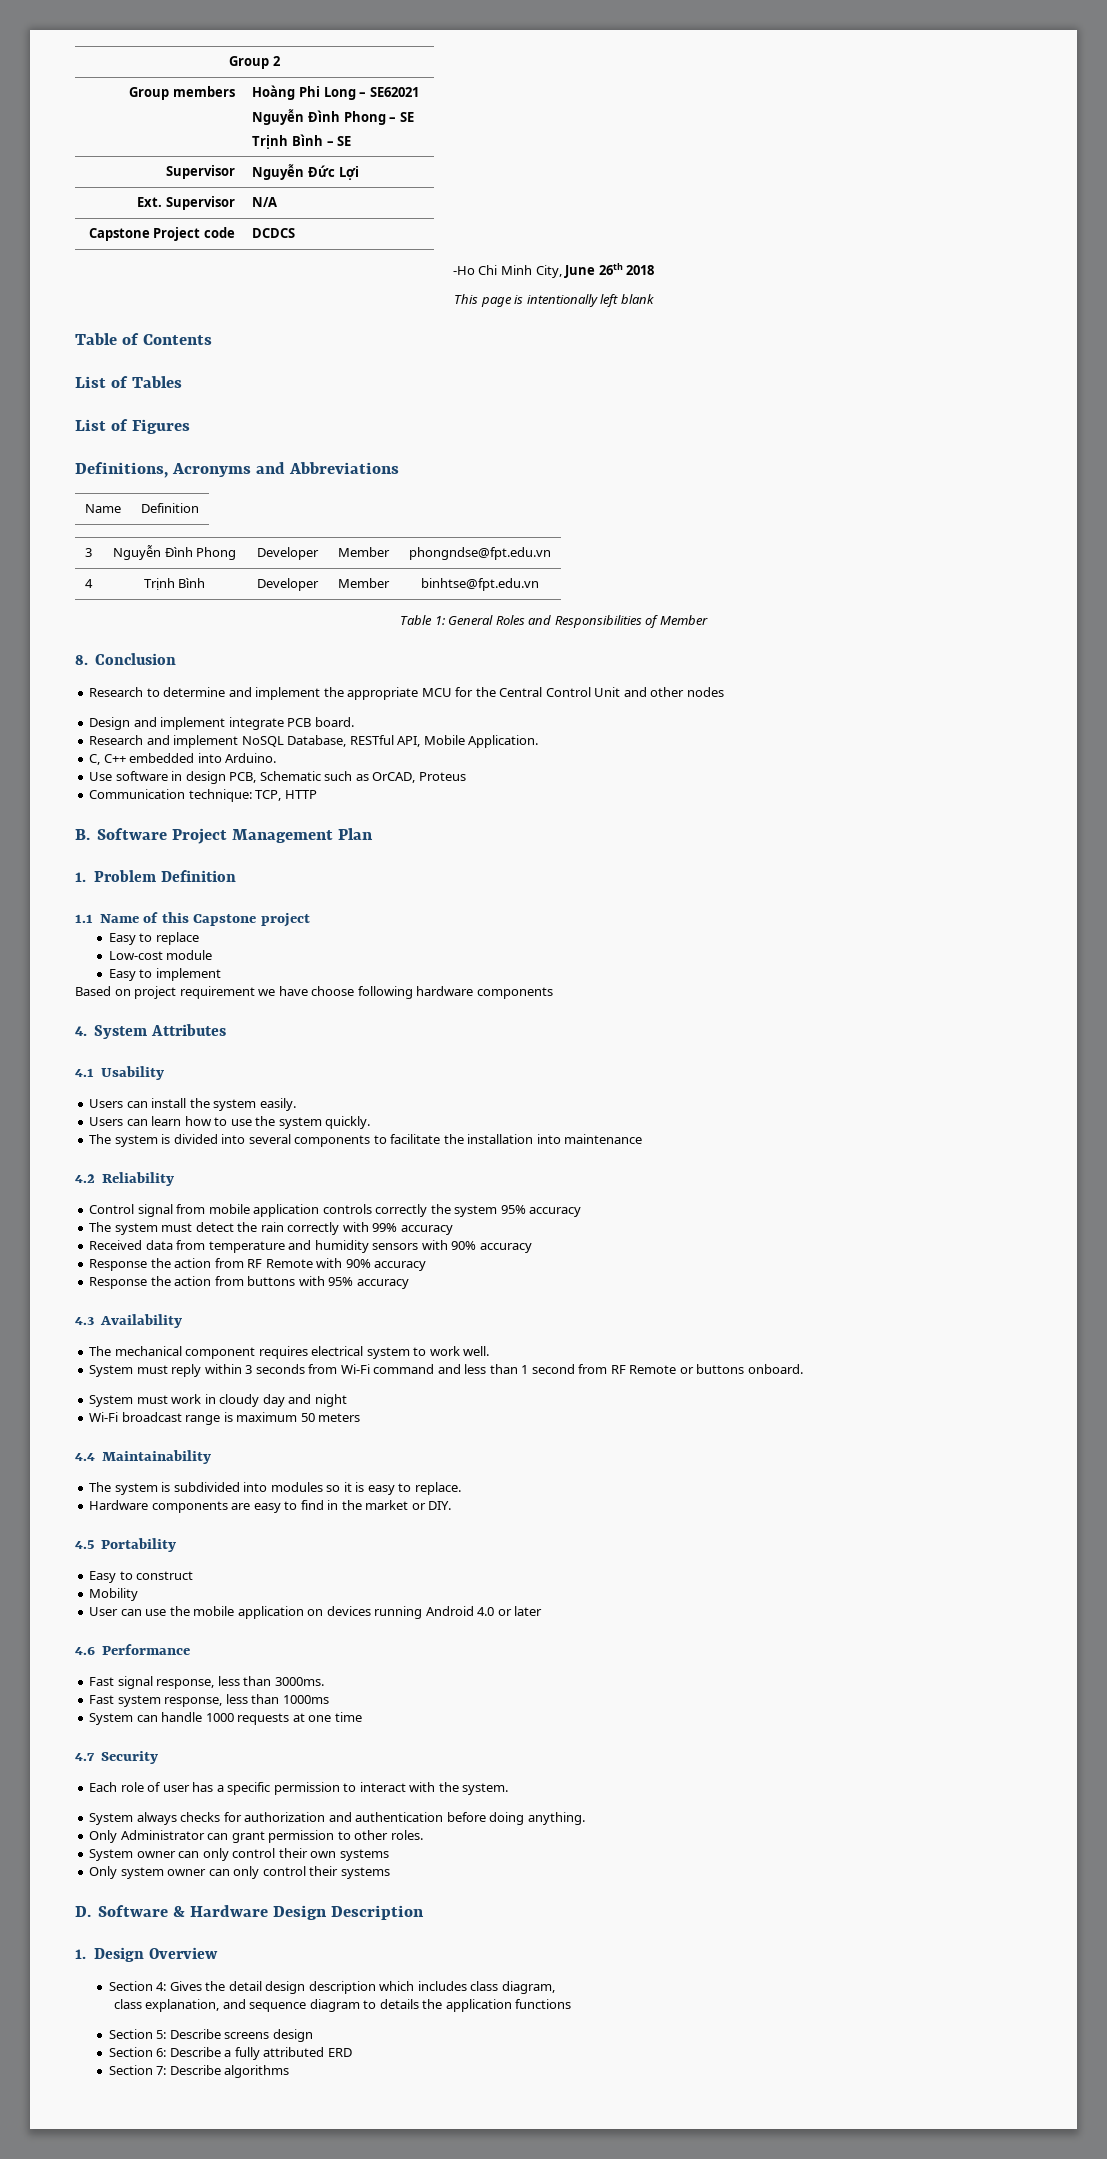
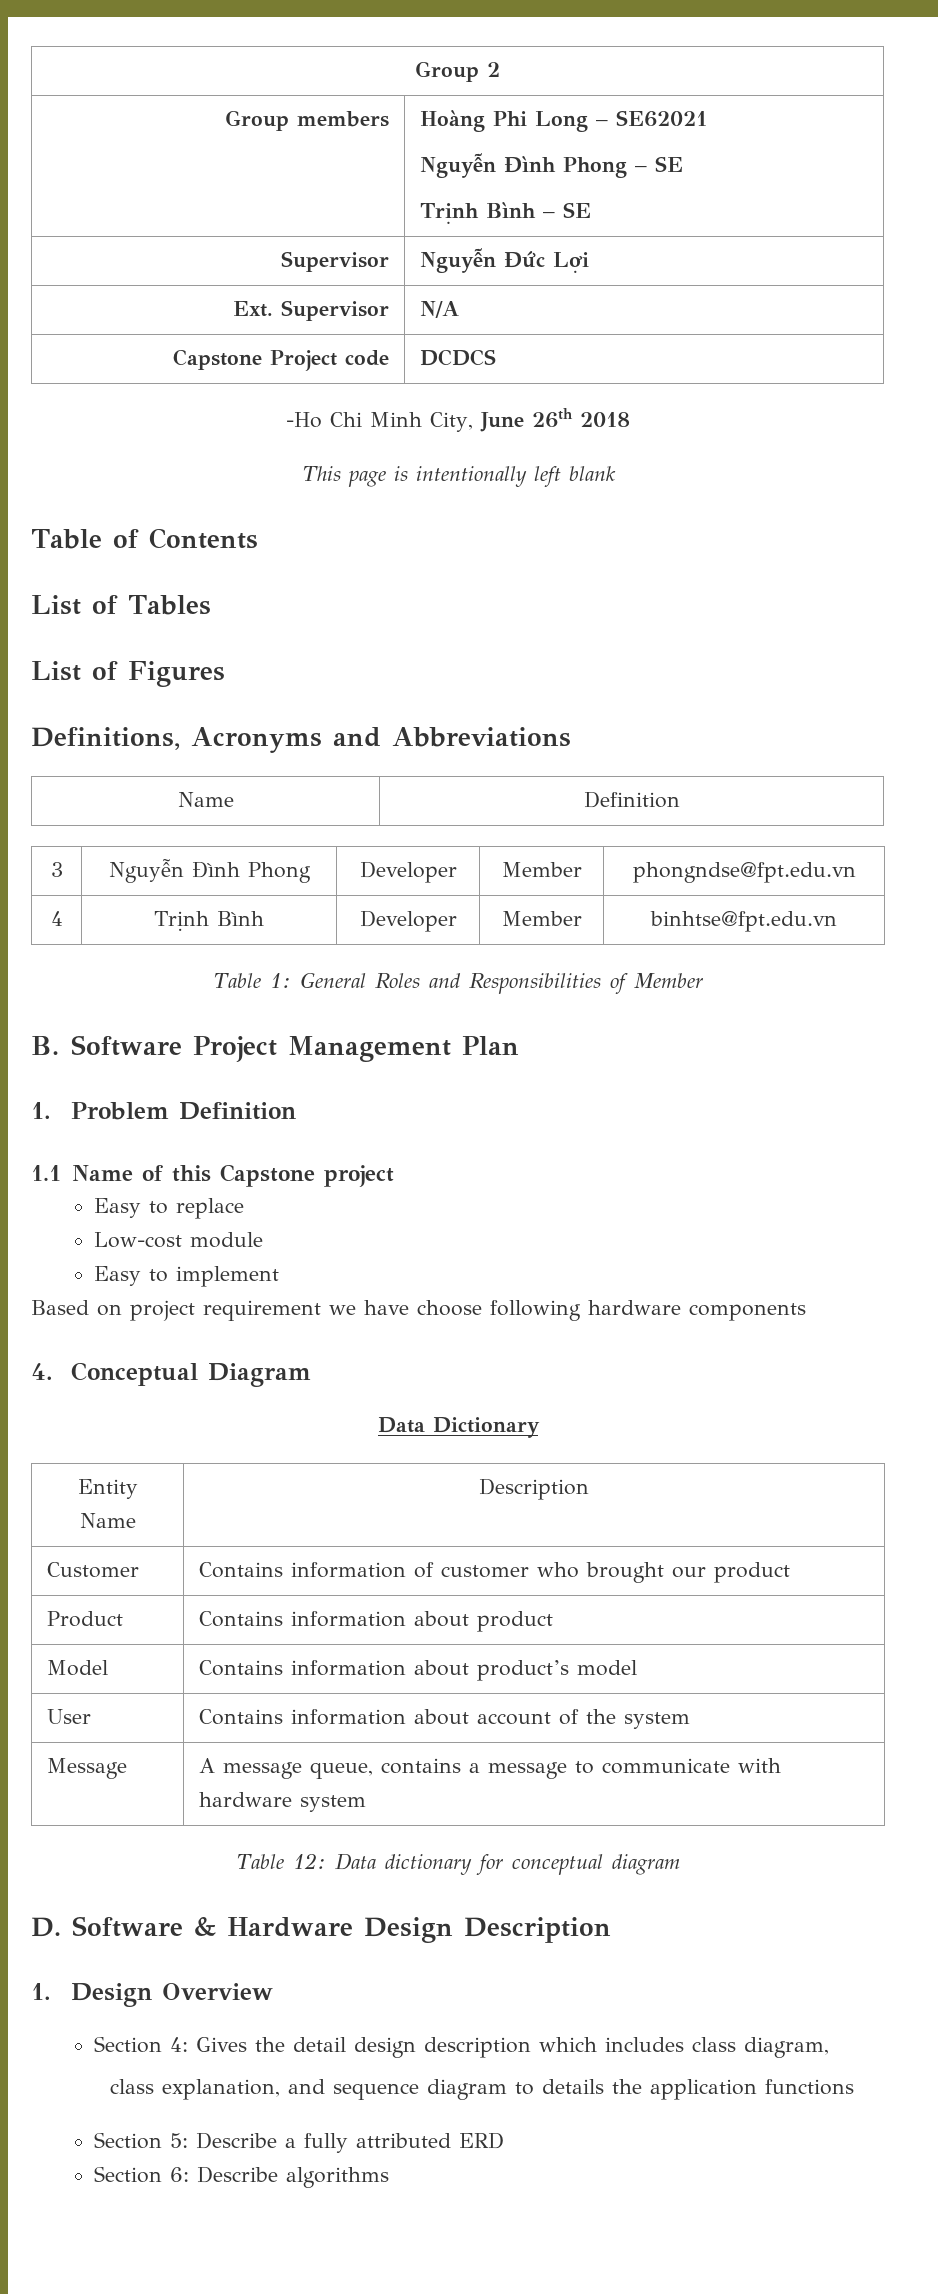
[75,653,176,665] [89,687,724,700] [89,717,354,730] [89,735,539,748] [89,753,277,765] [89,771,466,784] [89,789,317,802] // 8. Conclusion // Research to determine and implement the appropriate MCU for the Central Control Unit and other nodes // Design and implement integrate PCB board. // Research and implement NoSQL Database, RESTful API, Mobile Application. // C, C++ embedded into Arduino. // Use software in design PCB, Schematic such as OrCAD, Proteus // Communication technique: TCP, HTTP -> (704, 980) none
[94,1024,227,1039] [75,1066,164,1080] [89,1098,296,1111] [89,1116,371,1129] [89,1134,643,1147] [75,1172,174,1186] [89,1204,582,1217] [89,1222,453,1235] [89,1240,532,1253] [89,1258,427,1271] [89,1276,409,1289] [75,1314,182,1328] [89,1346,490,1359] [89,1364,803,1377] [89,1394,347,1407] [89,1412,361,1425] [75,1450,211,1464] [89,1482,461,1495] [89,1500,452,1513] [75,1538,176,1552] [89,1571,194,1583] [89,1588,139,1601] [89,1606,543,1619] [75,1644,190,1655] [89,1676,324,1689] [89,1694,329,1707] [89,1712,362,1725] [75,1751,158,1764] [89,1782,509,1795] [89,1812,585,1825] [89,1830,423,1843] [89,1848,389,1861] [89,1866,390,1879] System Attributes // 4.1 Usability // Users can install the system easily. // Users can learn how to use the system quickly. // The system is divided into several components to facilitate the installation into maintenance // 4.2 Reliability // Control signal from mobile application controls correctly the system 95% accuracy // The system must detect the rain correctly with 99% accuracy // Received data from temperature and humidity sensors with 90% accuracy // Response the action from RF Remote with 90% accuracy // Response the action from buttons with 95% accuracy // 4.3 Availability // The mechanical component requires electrical system to work well. // System must reply within 3 seconds from Wi-Fi command and less than 1 second from RF Remote or buttons onboard. // System must work in cloudy day and night // Wi-Fi broadcast range is maximum 50 meters // 4.4 Maintainability // The system is subdivided into modules so it is easy to replace. // Hardware components are easy to find in the market or DIY. // 4.5 Portability // Easy to construct // Mobility // User can use the mobile application on devices running Android 4.0 or later // 4.6 Performance // Fast signal response, less than 3000ms. // Fast system response, less than 1000ms // System can handle 1000 requests at one time // 4.7 Security // Each role of user has a specific permission to interact with the system. // System always checks for authorization and authentication before doing anything. // Only Administrator can grant permission to other roles. // System owner can only control their own systems // Only system owner can only control their systems -> [70,1362,311,1387] [377,1417,540,1438] [77,1479,138,1499] [79,1513,136,1528] [479,1478,589,1500] [47,1562,140,1578] [199,1562,791,1583] [47,1611,124,1627] [199,1611,554,1632] [47,1660,109,1676] [199,1660,638,1681] [47,1709,92,1724] [199,1709,691,1729] [47,1758,128,1779] [199,1758,782,1779] [199,1792,367,1812] [236,1853,680,1875] Conceptual Diagram // Data Dictionary // Entity Name | Description // Customer | Contains information of customer who brought our product // Product | Contains information about product // Model | Contains information about product’s model // User | Contains information about account of the system // Message | A message queue, contains a message to communicate with hardware system // Table 12: Data dictionary for conceptual diagram
[224,2029,313,2042] [108,2047,221,2057] screens design // Section 6: Describe -> (278, 2140) none
[156,2066,167,2075] 7: -> [170,2167,190,2182] 6:

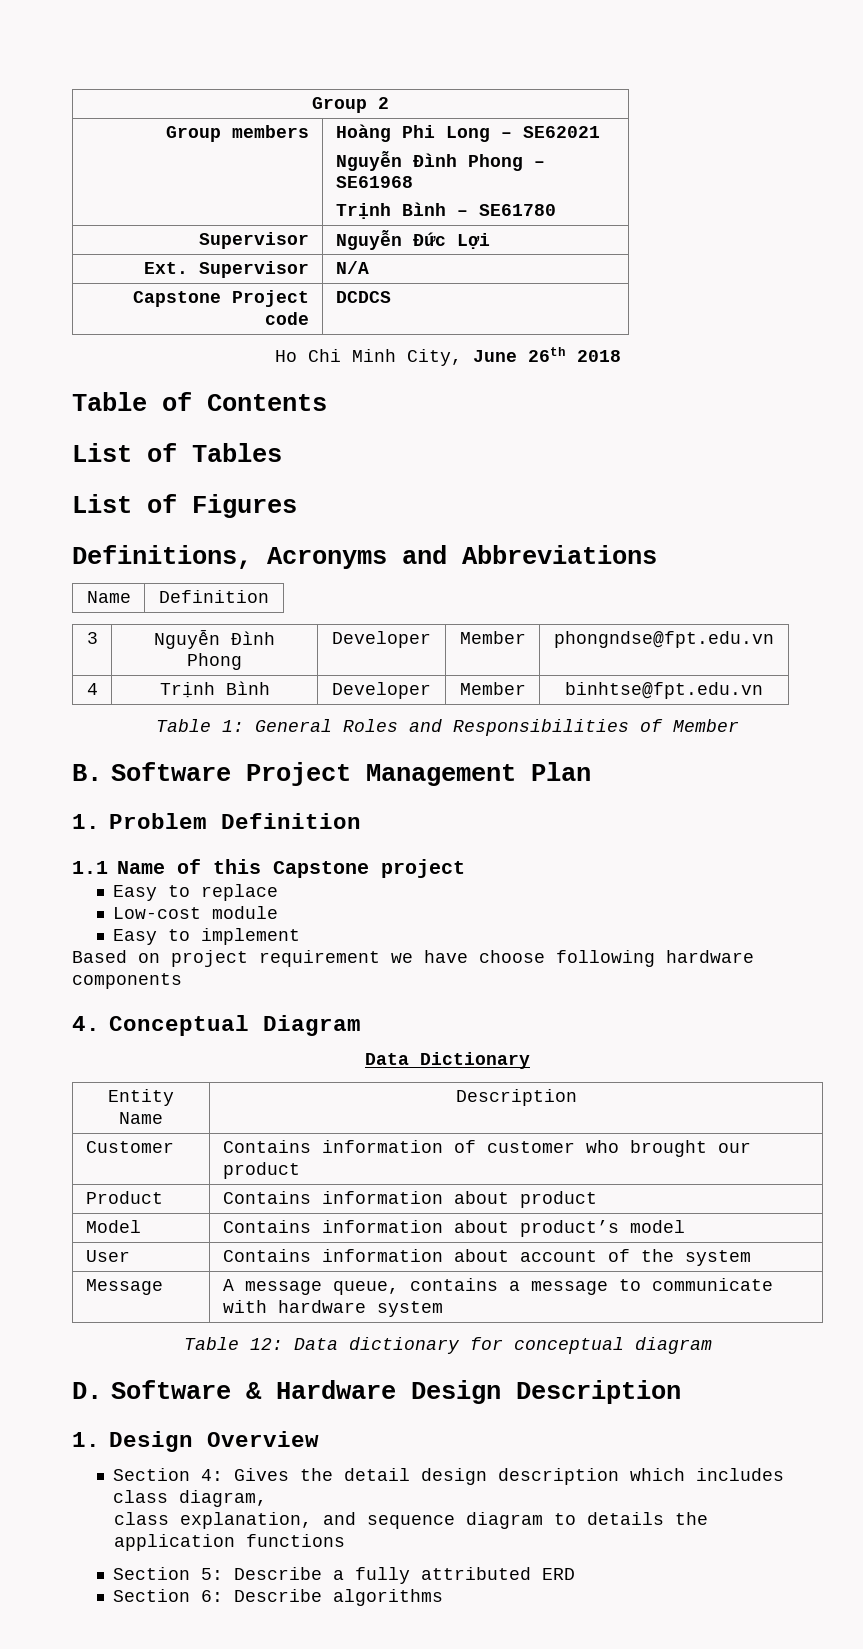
[655,156,684,172] SE -> [335,176,413,188] SE61968
[563,202,592,218] SE -> [478,204,556,216] SE61780
[286,412,323,428] -Ho -> [274,350,297,362] Ho
[301,466,616,487] // This page is intentionally left blank -> (621, 356) none

